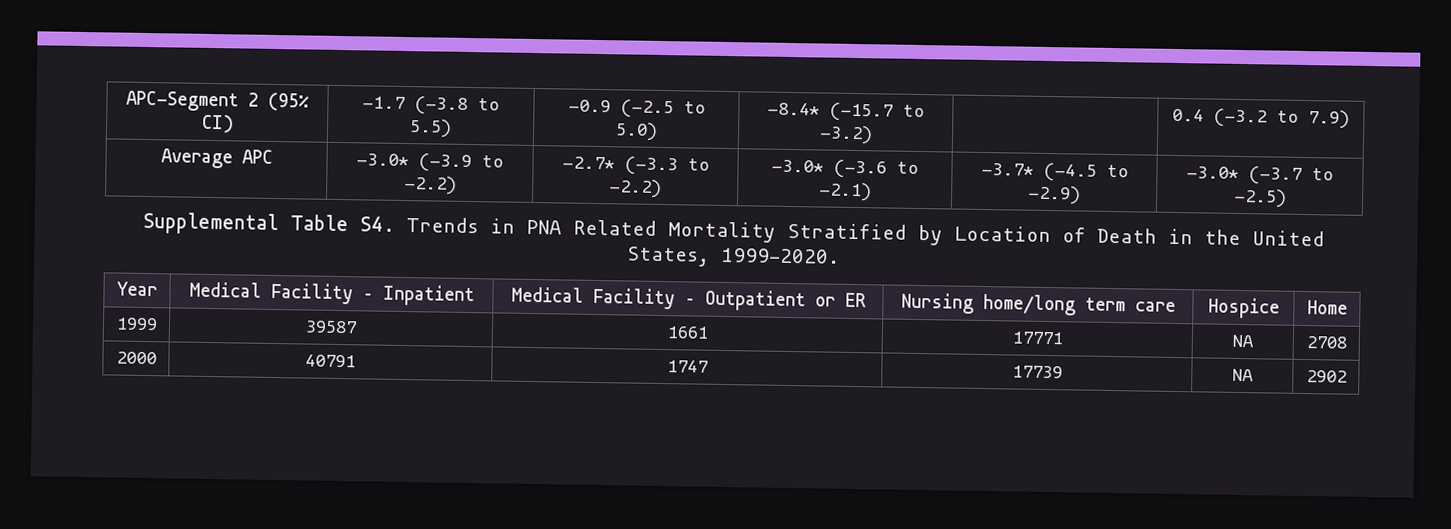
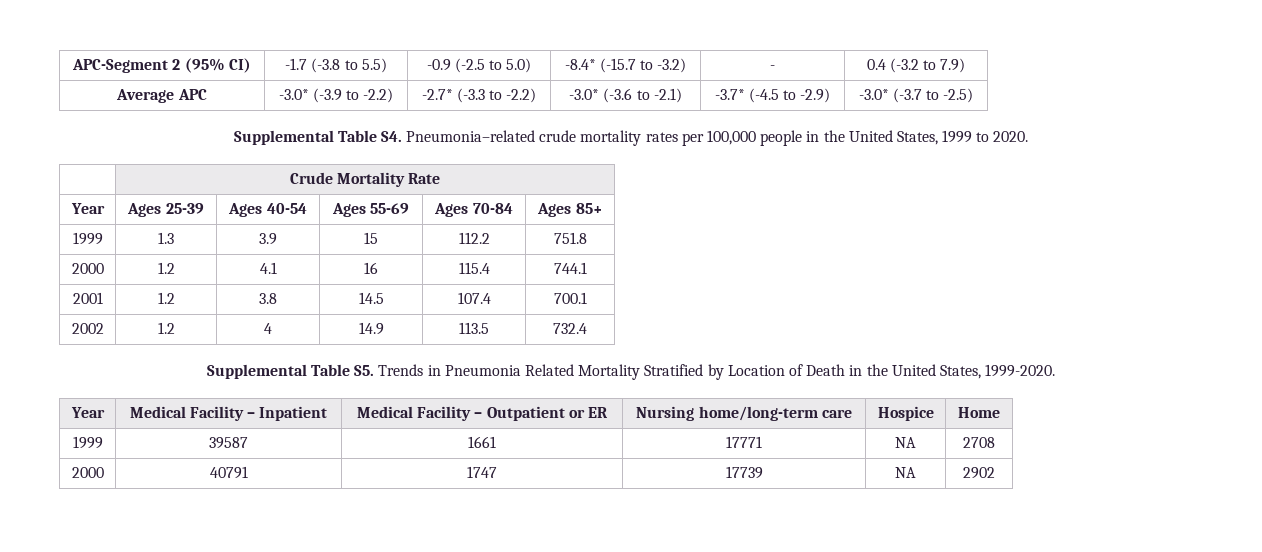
(873, 135) none -> [770,65,775,70] -
(395, 224) none -> [406,130,1029,146] [289,172,441,187] [70,203,105,214] [127,203,204,217] [228,203,307,217] [331,203,410,217] [434,203,513,217] [537,203,602,217] [72,232,103,245] [158,232,174,244] [259,233,277,245] [364,232,378,244] [458,232,490,244] [553,232,587,244] [71,263,104,274] [157,262,175,274] [259,262,277,274] [364,262,378,274] [458,262,490,274] [553,262,587,274] [72,292,103,304] [157,292,175,304] [259,293,277,304] [358,292,384,304] [457,292,491,304] [553,292,587,304] [71,323,104,334] [157,322,175,334] [264,323,272,334] [358,322,384,335] [459,322,489,334] [553,323,587,334] [206,364,375,379] Pneumonia–related crude mortality rates per 100,000 people in the United States, 1999 to 2020. // | Crude Mortality Rate // Year | Ages 25-39 | Ages 40-54 | Ages 55-69 | Ages 70-84 | Ages 85+ // 1999 | 1.3 | 3.9 | 15 | 112.2 | 751.8 // 2000 | 1.2 | 4.1 | 16 | 115.4 | 744.1 // 2001 | 1.2 | 3.8 | 14.5 | 107.4 | 700.1 // 2002 | 1.2 | 4 | 14.9 | 113.5 | 732.4 // Supplemental Table S5.
[525,219,562,235] PNA -> [444,365,521,376] Pneumonia
[982,293,1126,316] home/long term -> [698,406,818,421] home/long-term

